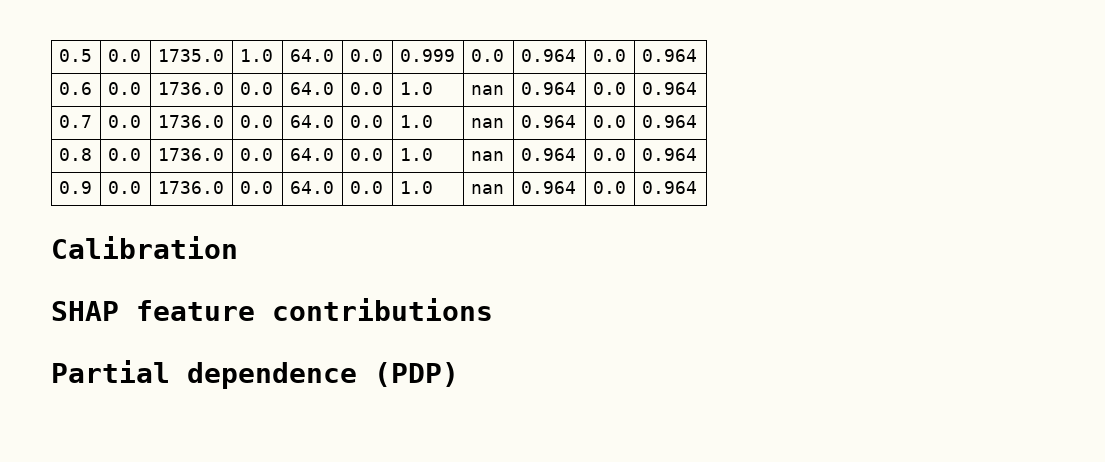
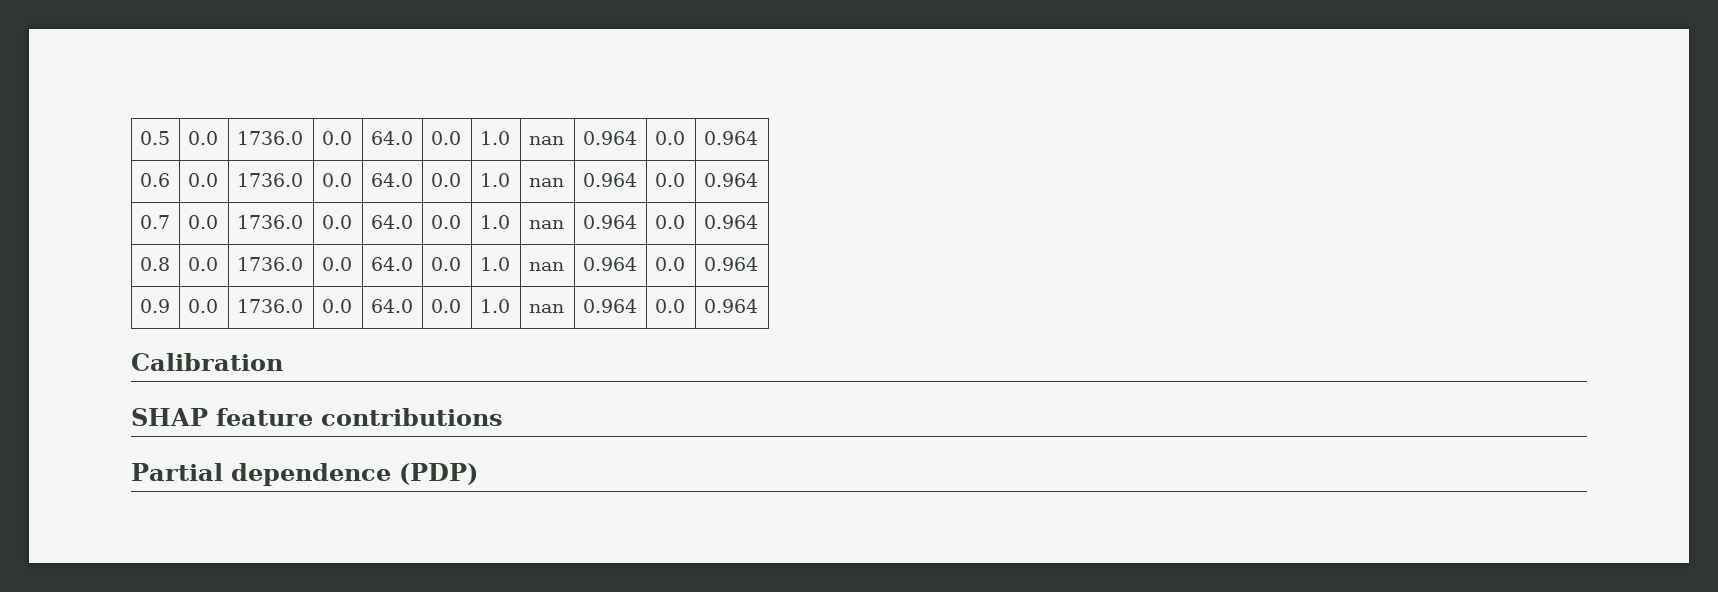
[157,49,224,62] [239,49,273,62] [289,49,334,62] [349,49,383,62] [399,49,455,62] [470,49,504,62] 1735.0 | 1.0 | 64.0 | 0.0 | 0.999 | 0.0 -> [236,131,303,145] [321,131,352,145] [370,131,413,145] [430,131,461,145] [479,131,510,145] [528,136,564,145] 1736.0 | 0.0 | 64.0 | 0.0 | 1.0 | nan

